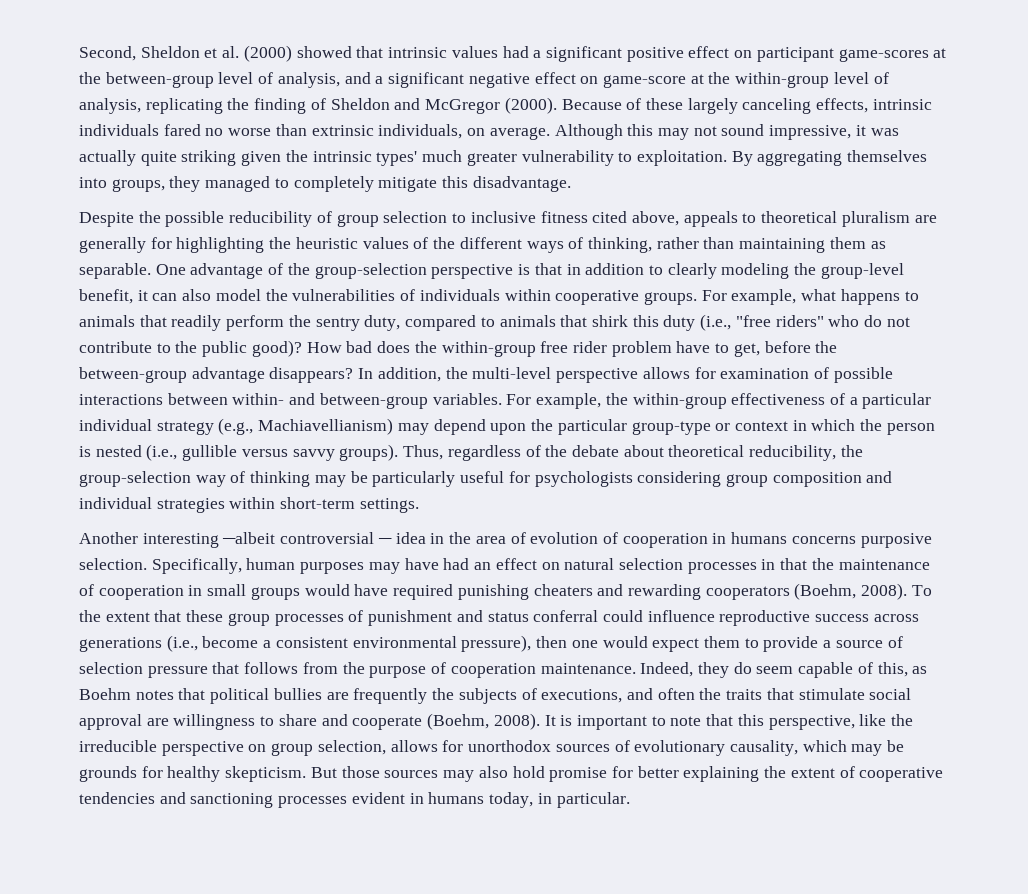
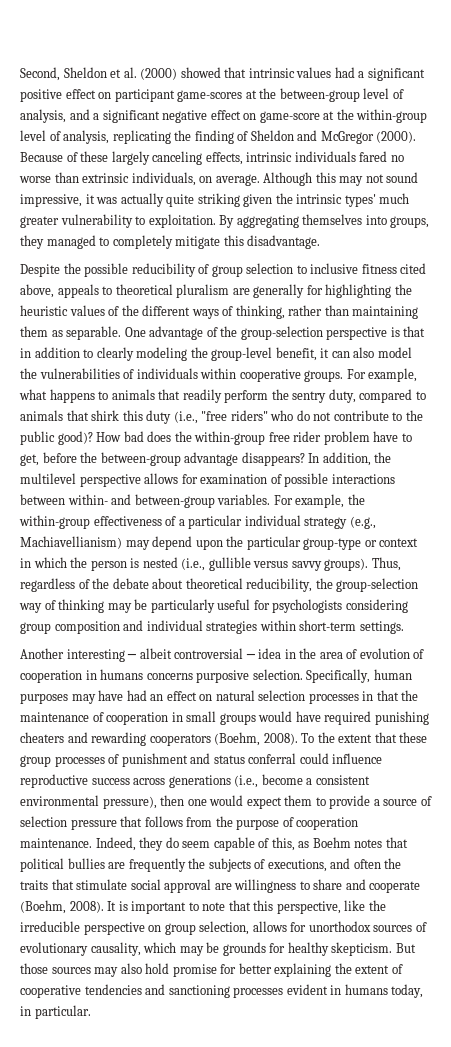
[472,367,552,379] multi-level -> [20,473,76,484] multilevel
[222,532,276,544] ─albeit -> [127,648,172,659] ─ albeit

